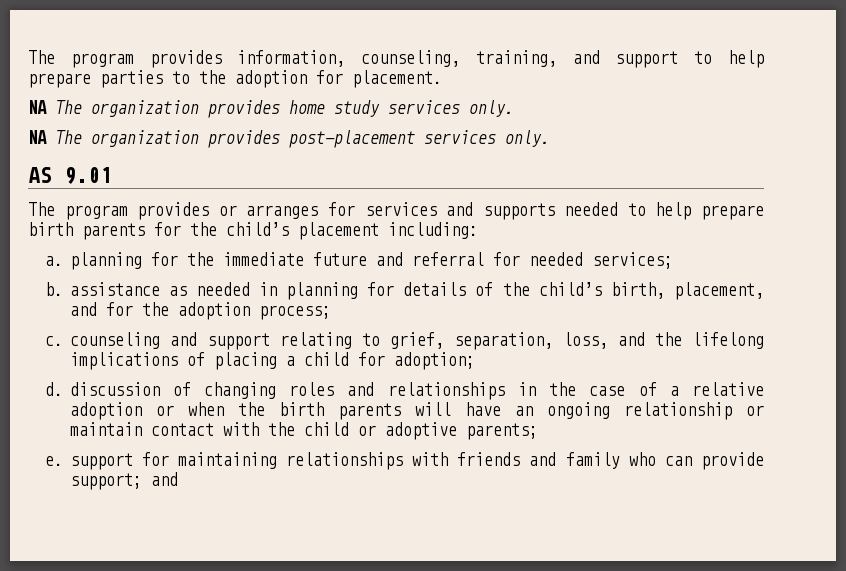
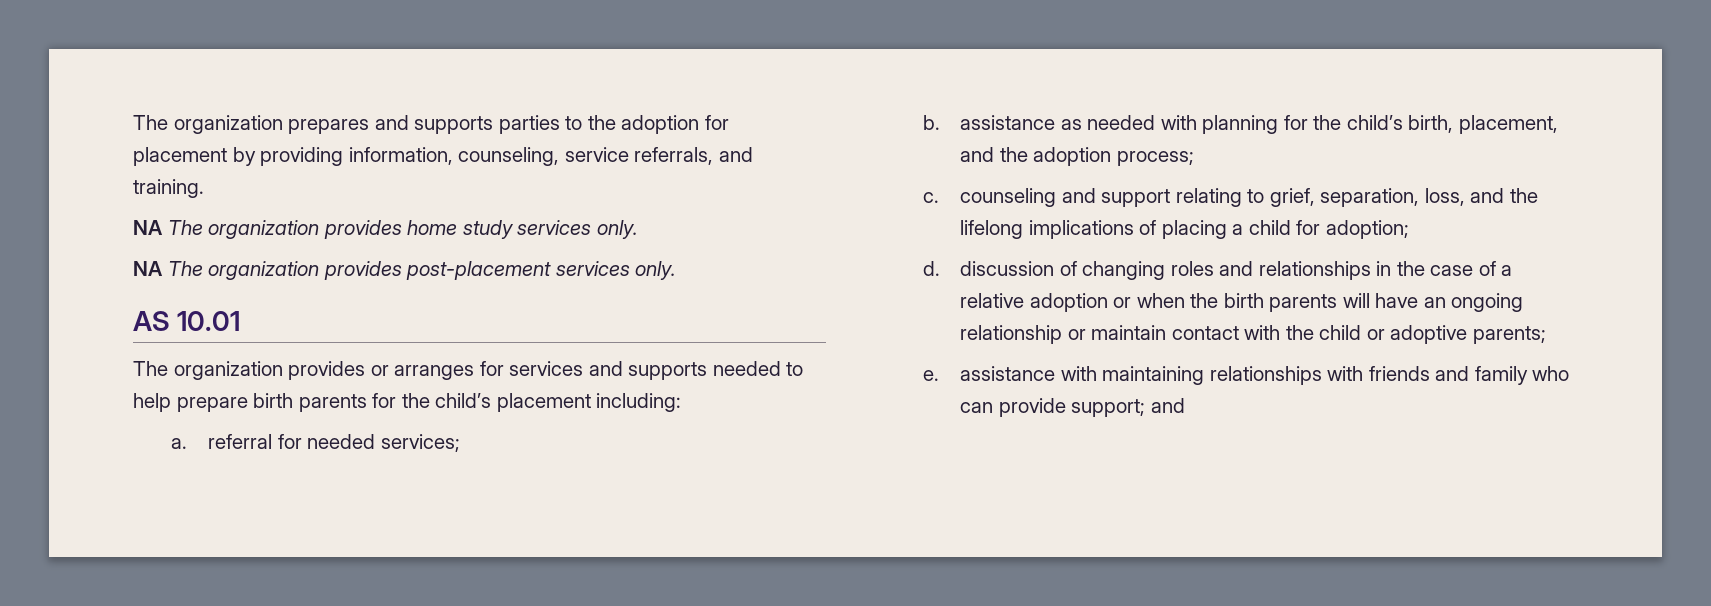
[28,50,765,68] [28,73,91,88] The program provides information, counseling, training, and support to help prepare -> [133,115,494,134] The organization prepares and supports
[352,70,442,88] placement. -> [133,147,753,166] [133,179,204,198] placement by providing information, counseling, service referrals, and training.
[64,167,112,184] [28,202,128,220] 9.01 // The program -> [177,311,241,331] [133,361,283,380] 10.01 // The organization
[69,252,403,270] planning for the immediate future and -> (187, 443) none
[258,282,494,300] in planning for details of -> [1160,115,1308,134] with planning for
[105,302,133,316] for -> (995, 154) none
[69,452,169,470] support for -> [960,366,1097,381] assistance with

